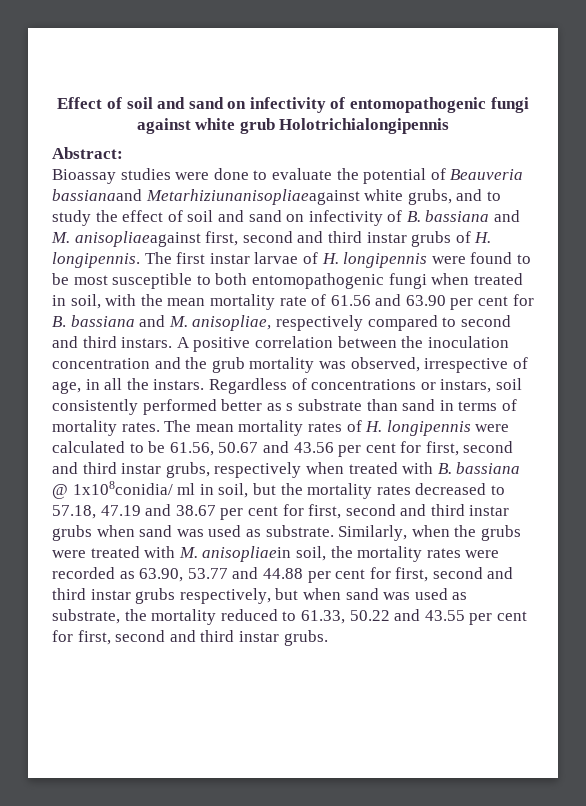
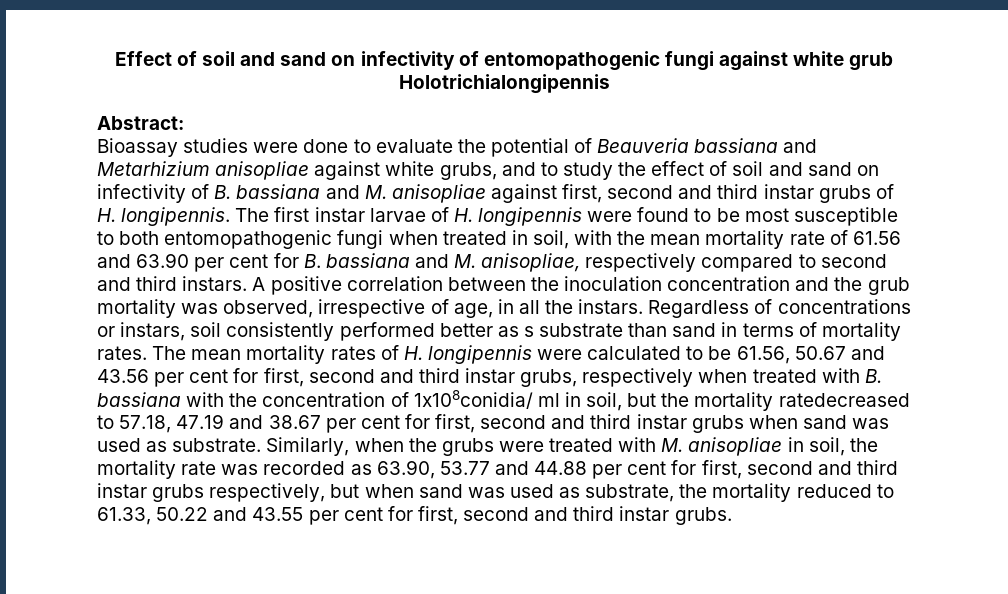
[52,189,360,205] bassianaand Metarhiziunanisopliaeagainst -> [694,138,818,153] [97,161,381,180] bassiana and Metarhizium anisopliae against
[74,231,201,247] anisopliaeagainst -> [391,184,557,203] anisopliae against
[52,484,68,499] @ -> [186,392,409,407] with the concentration of
[376,483,487,495] rates decreased -> [778,393,910,407] ratedecreased
[202,546,292,562] anisopliaein -> [688,437,804,456] anisopliae in
[426,548,500,558] rates were -> [181,461,259,475] rate was

